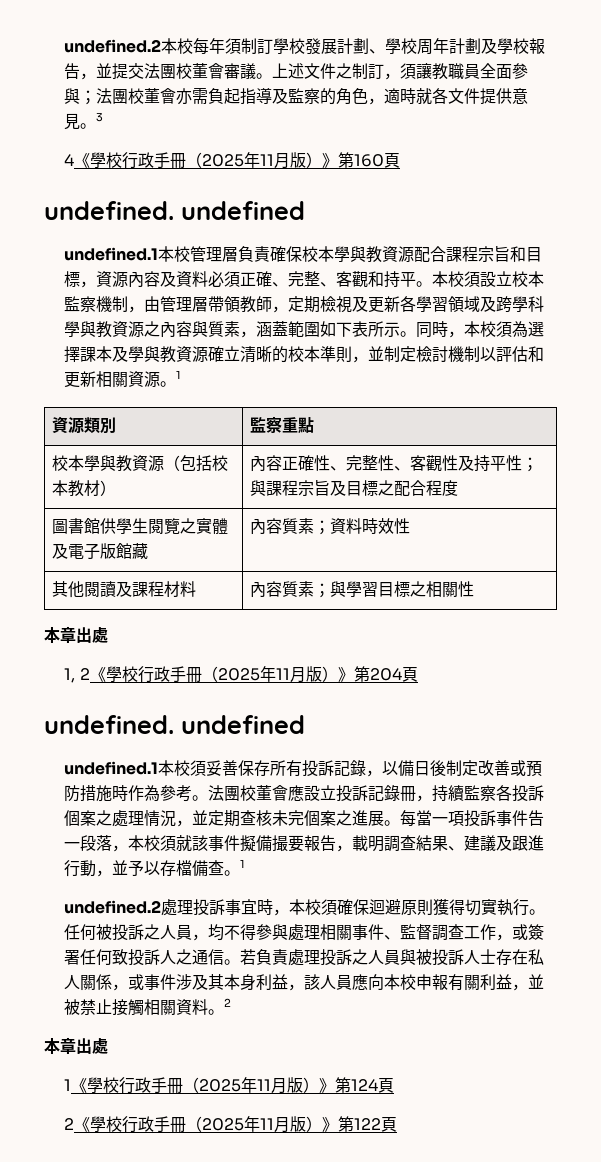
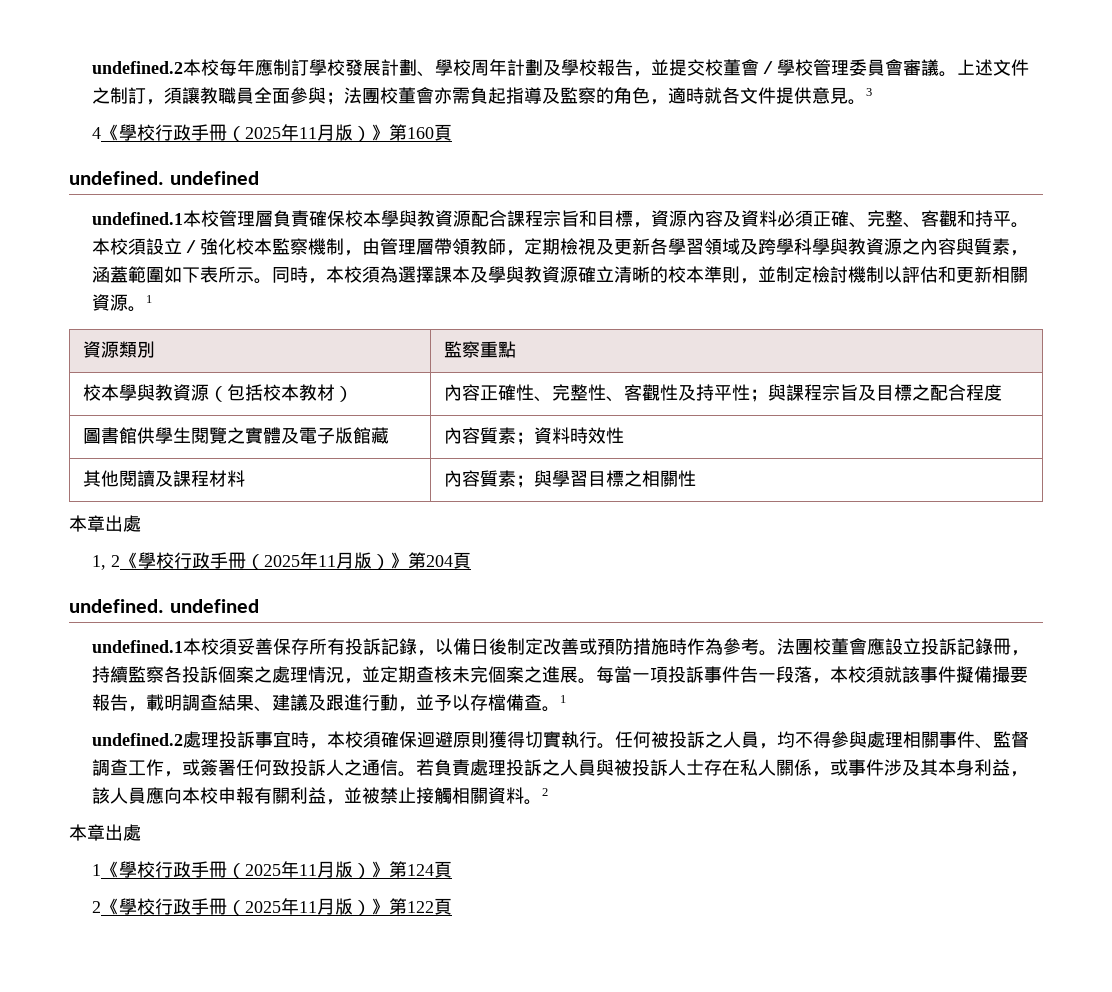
[225,38,242,54] 須 -> [254,59,273,76] 應
[144,63,209,79] 法團校董 -> [704,59,885,76] 校董會／學校管理委員
(513, 278) none -> [181,238,236,255] ／強化

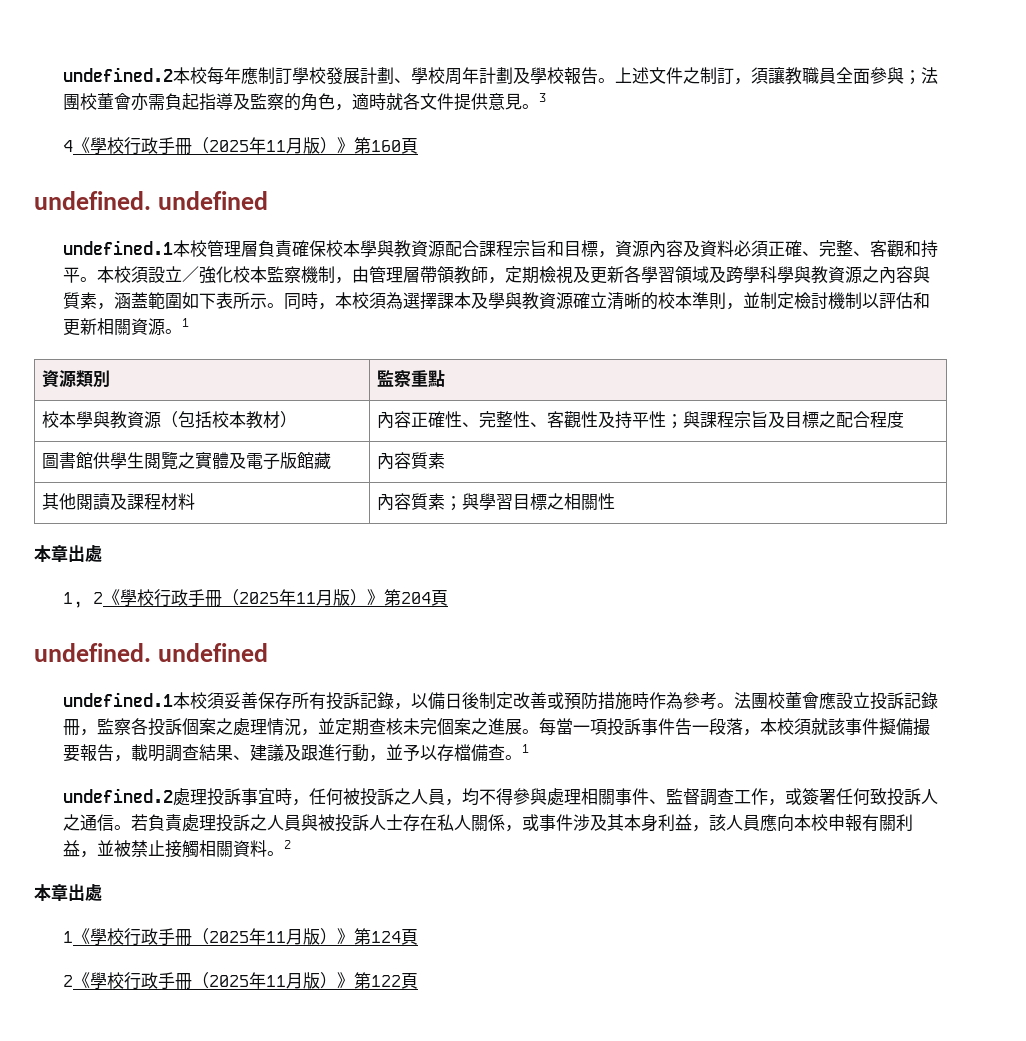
[632,59,939,77] ，並提交校董會／學校管理委員會審議 -> (599, 75) none
[516,427,625,445] ；資料時效性 -> (446, 460) none
[91,666,128,683] 持續 -> (98, 732) none
[326,731,615,749] 本校須確保迴避原則獲得切實執行。 -> (310, 802) none

